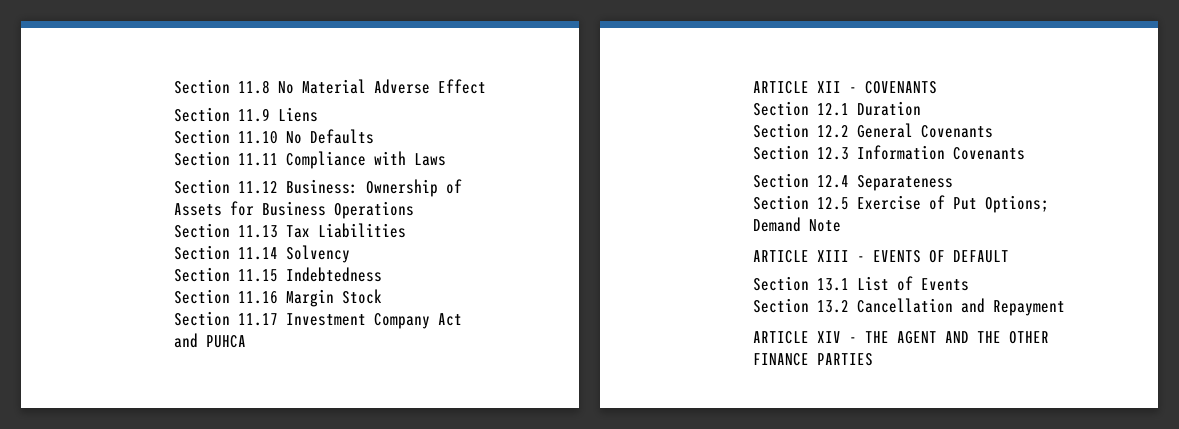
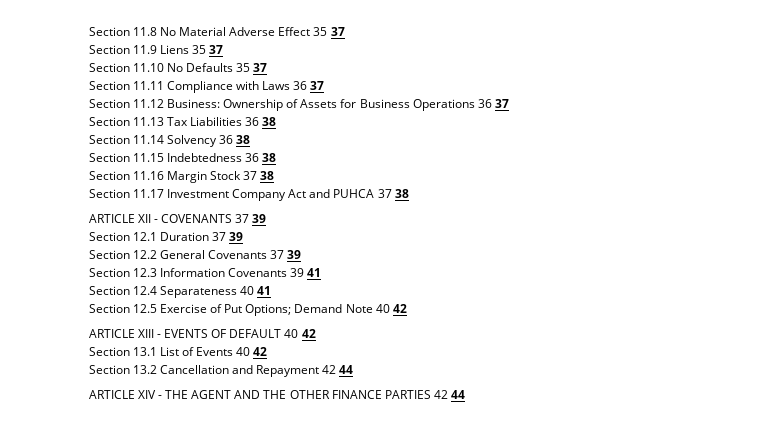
(487, 86) none -> [313,27,345,36] 35 37
(319, 114) none -> [192,45,224,54] 35 37
(375, 136) none -> [236,63,268,72] 35 37
(447, 159) none -> [293,81,325,90] 36 37
(415, 210) none -> [477,99,509,108] 36 37
(407, 230) none -> [245,117,277,126] 36 38
(351, 254) none -> [219,135,251,144] 36 38
(383, 274) none -> [245,153,277,162] 36 38
(383, 296) none -> [243,171,275,180] 37 38
(247, 341) none -> [377,189,409,198] 37 38
(938, 87) none -> [235,214,267,223] 37 39
(922, 108) none -> [212,232,244,241] 37 39
(994, 131) none -> [270,250,302,259] 37 39
(1026, 153) none -> [290,268,322,277] 39 41
(954, 183) none -> [240,286,272,295] 40 41
(842, 225) none -> [375,304,407,313] 40 42
(1010, 256) none -> [284,329,316,338] 40 42
(970, 284) none -> [236,347,268,356] 40 42
(1066, 308) none -> [322,365,354,374] 42 44
(874, 359) none -> [433,390,465,399] 42 44

